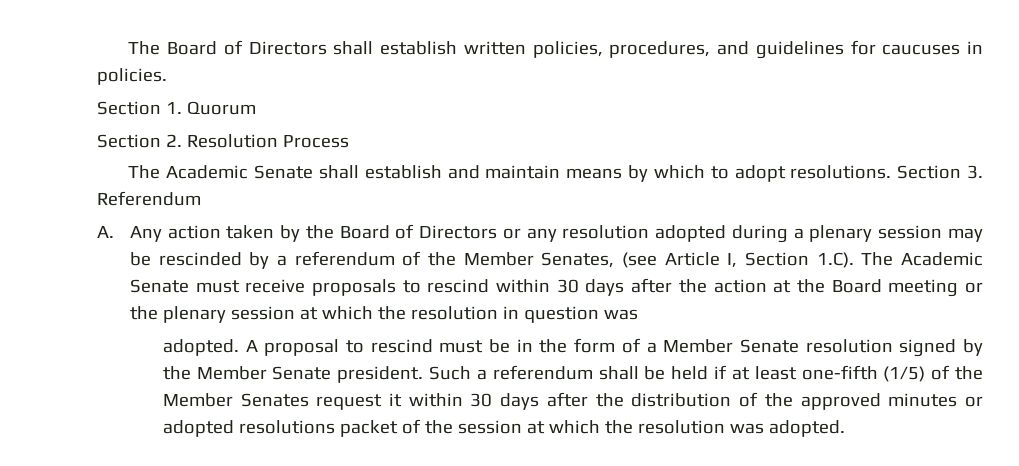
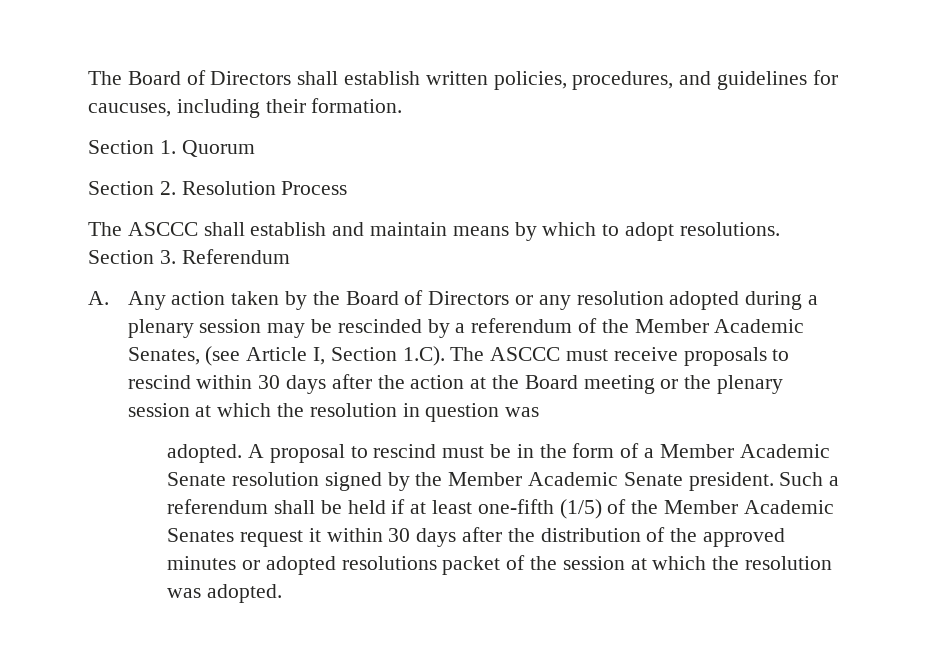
[882,41,984,55] [97,68,167,85] caucuses in policies. -> [88,98,403,118] caucuses, including their formation.
[166,165,314,179] Academic Senate -> [127,222,198,236] ASCCC
(534, 259) none -> [714,319,805,333] Academic
[901,252,984,266] [129,279,189,293] Academic Senate -> [490,347,561,361] ASCCC
(734, 346) none -> [739,444,830,458] Academic
(267, 373) none -> [527,472,618,486] Academic
(233, 400) none -> [743,500,834,514] Academic

